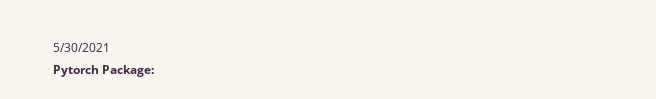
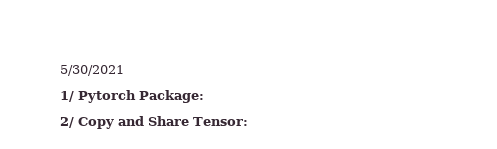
(110, 47) none -> [60,91,74,102] 1/
(155, 71) none -> [60,116,248,129] // 2/ Copy and Share Tensor:

